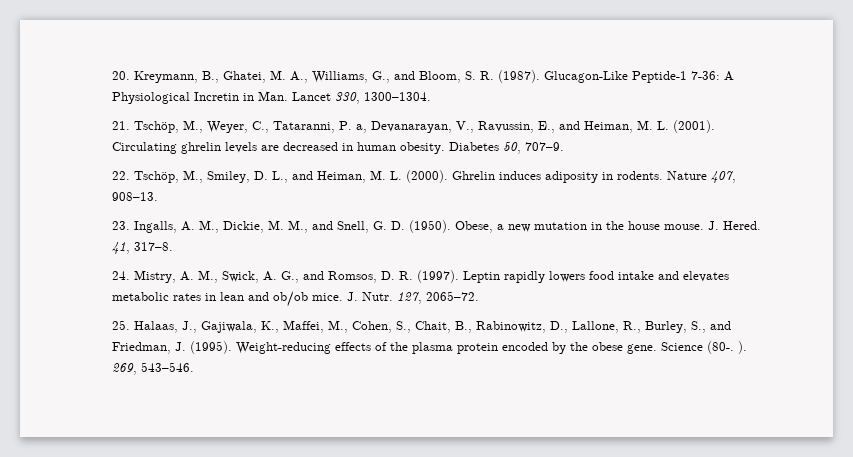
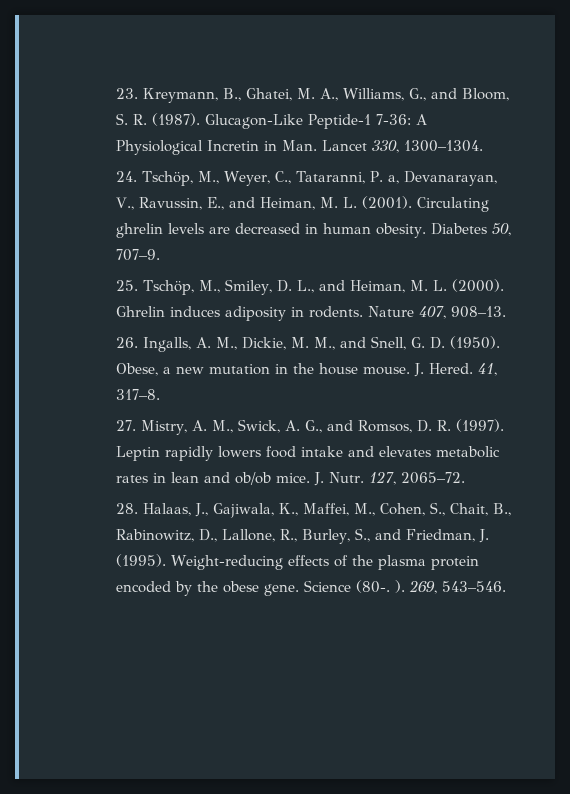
[112,71,131,80] 20. -> [115,88,138,99] 23.
[112,121,131,130] 21. -> [115,171,137,182] 24.
[112,171,131,180] 22. -> [115,280,138,291] 25.
[112,221,131,230] 23. -> [115,337,138,348] 26.
[112,271,131,280] 24. -> [115,420,136,431] 27.
[112,320,131,330] 25. -> [115,503,138,514] 28.

